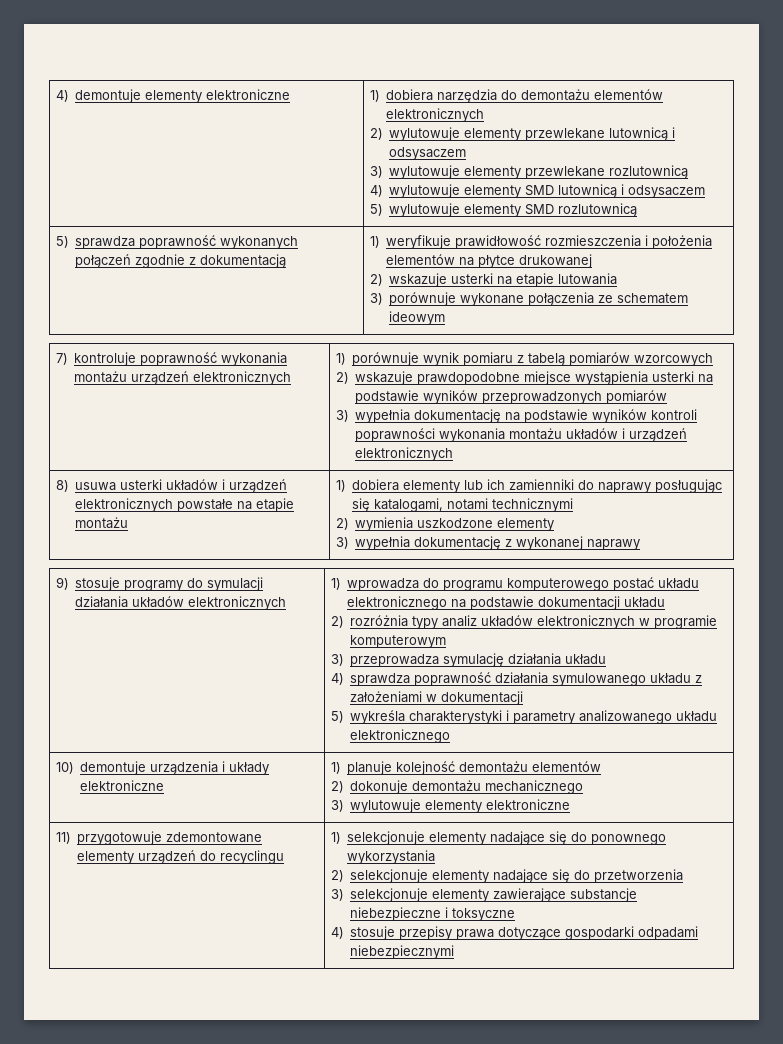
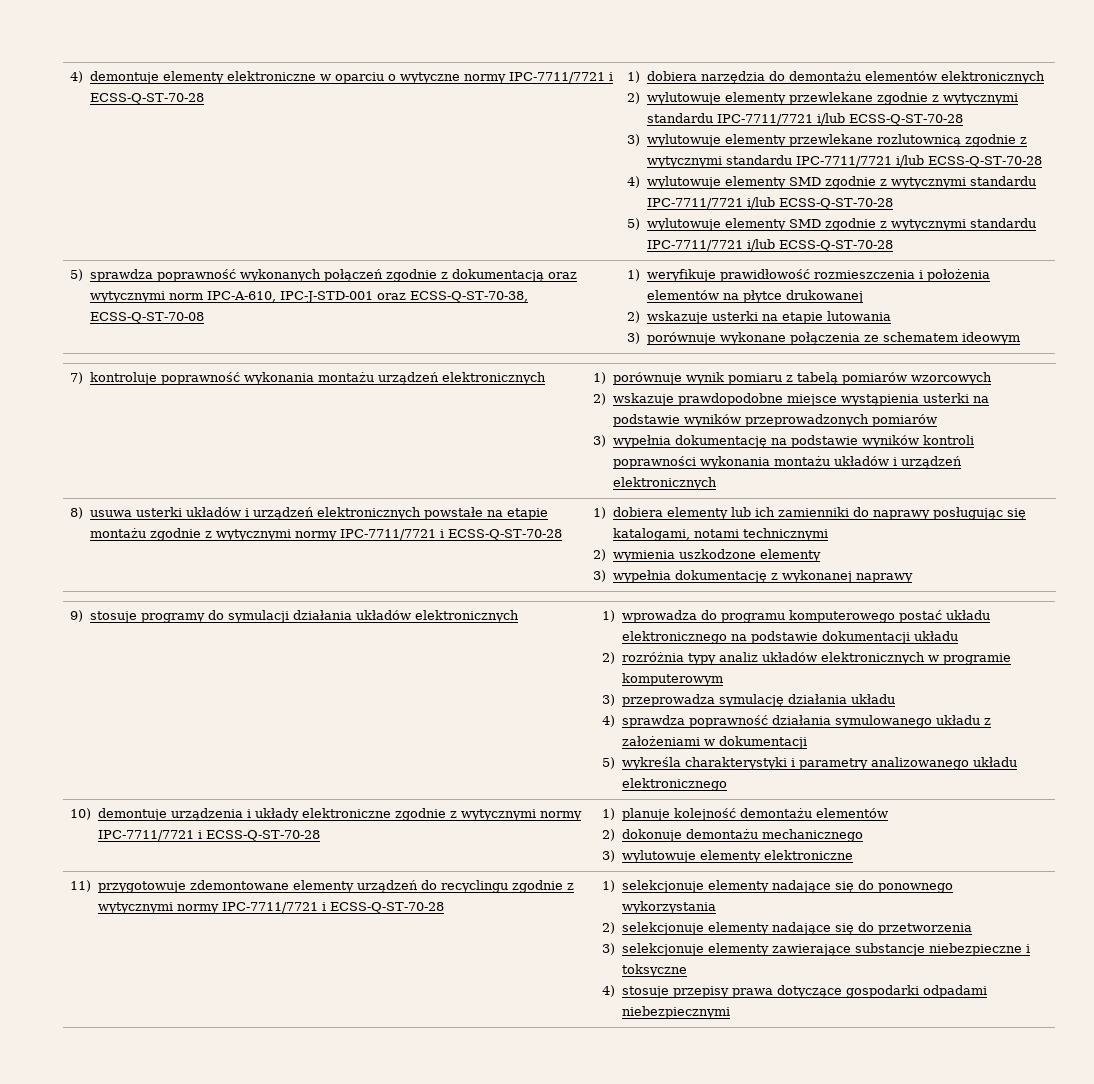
(291, 94) none -> [319,72,613,84] [89,93,204,104] w oparciu o wytyczne normy IPC-7711/7721 i ECSS-Q-ST-70-28
[609,127,676,141] [389,147,467,160] lutownicą i odsysaczem -> [876,92,1018,105] [646,113,963,125] zgodnie z wytycznymi standardu IPC-7711/7721 i/lub ECSS-Q-ST-70-28
[369,184,706,198] [369,203,638,217] // 4) wylutowuje elementy SMD lutownicą i odsysaczem // 5) wylutowuje elementy SMD rozlutownicą -> [964,134,1027,147] [646,155,1042,168] [627,176,1036,189] [646,197,893,209] [627,218,1036,231] [646,239,893,251] zgodnie z wytycznymi standardu IPC-7711/7721 i/lub ECSS-Q-ST-70-28 // 4) wylutowuje elementy SMD zgodnie z wytycznymi standardu IPC-7711/7721 i/lub ECSS-Q-ST-70-28 // 5) wylutowuje elementy SMD zgodnie z wytycznymi standardu IPC-7711/7721 i/lub ECSS-Q-ST-70-28
(287, 261) none -> [547,272,577,279] [89,291,528,303] [89,312,204,323] oraz wytycznymi norm IPC-A-610, IPC-J-STD-001 oraz ECSS-Q-ST-70-38, ECSS-Q-ST-70-08
(129, 523) none -> [149,528,562,541] zgodnie z wytycznymi normy IPC-7711/7721 i ECSS-Q-ST-70-28
(165, 785) none -> [394,808,582,821] [97,830,320,841] zgodnie z wytycznymi normy IPC-7711/7721 i ECSS-Q-ST-70-28
(285, 857) none -> [511,880,574,893] [97,902,444,914] zgodnie z wytycznymi normy IPC-7711/7721 i ECSS-Q-ST-70-28

